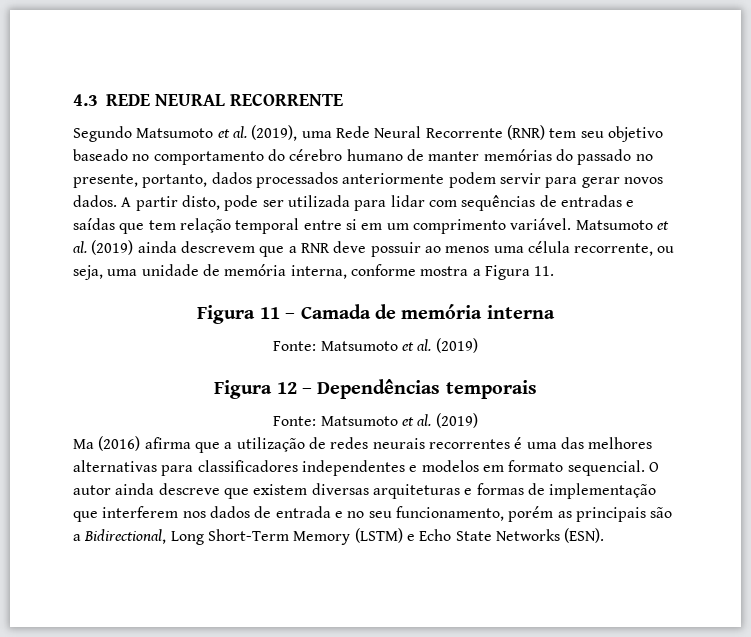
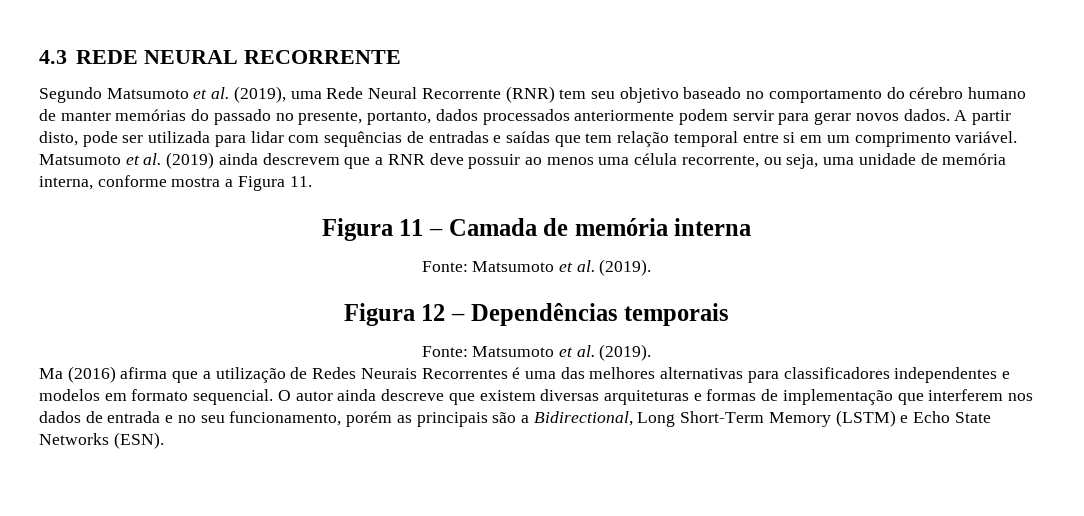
[435,338,478,353] (2019) -> [599,259,652,276] (2019).
[435,413,478,428] (2019) -> [599,344,652,361] (2019).
[330,437,510,449] redes neurais recorrentes -> [312,367,508,379] Redes Neurais Recorrentes

